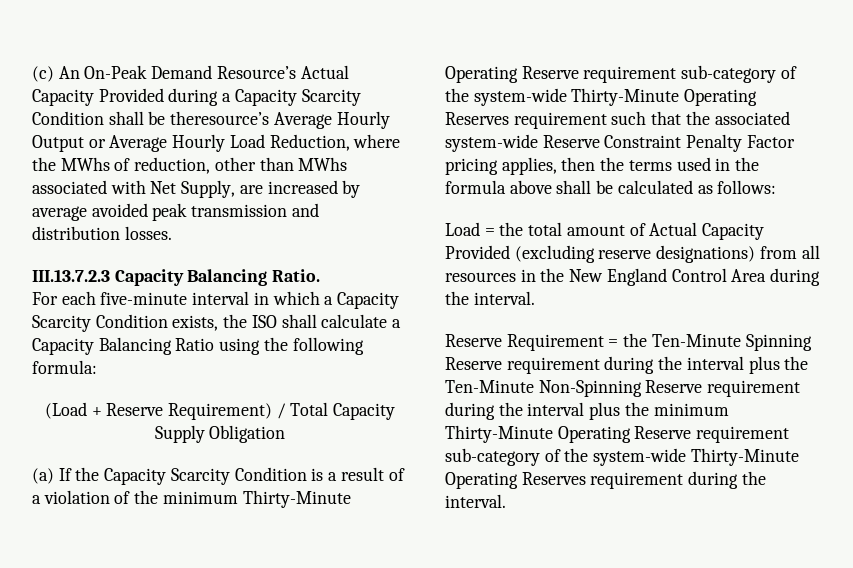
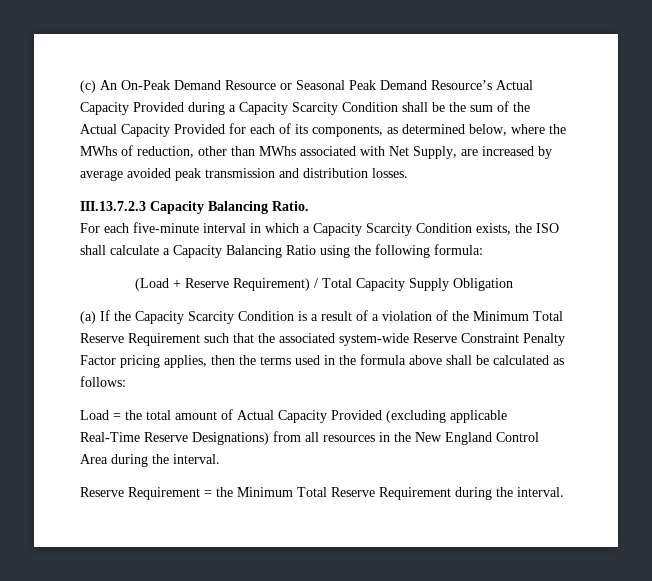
(213, 72) none -> [225,80,427,90] Resource or Seasonal Peak Demand
[170,111,390,129] [32,134,350,152] theresource’s Average Hourly Output or Average Hourly Load Reduction, -> [449,101,530,112] [80,123,507,137] the sum of the Actual Capacity Provided for each of its components, as determined below,
[162,490,351,508] [445,65,797,83] [445,88,758,106] [445,112,607,129] minimum Thirty-Minute Operating Reserve requirement sub-category of the system-wide Thirty-Minute Operating Reserves requirement -> [473,311,563,321] [80,333,200,346] Minimum Total Reserve Requirement
[598,245,756,263] reserve designations) -> [450,410,507,423] [80,432,269,445] applicable Real-Time Reserve Designations)
[651,334,812,351] [445,356,809,374] [445,380,801,397] [445,402,729,420] [445,425,790,443] [445,448,799,466] [445,472,684,489] Ten-Minute Spinning Reserve requirement during the interval plus the Ten-Minute Non-Spinning Reserve requirement during the interval plus the minimum Thirty-Minute Operating Reserve requirement sub-category of the system-wide Thirty-Minute Operating Reserves requirement -> [237,487,451,500] Minimum Total Reserve Requirement

